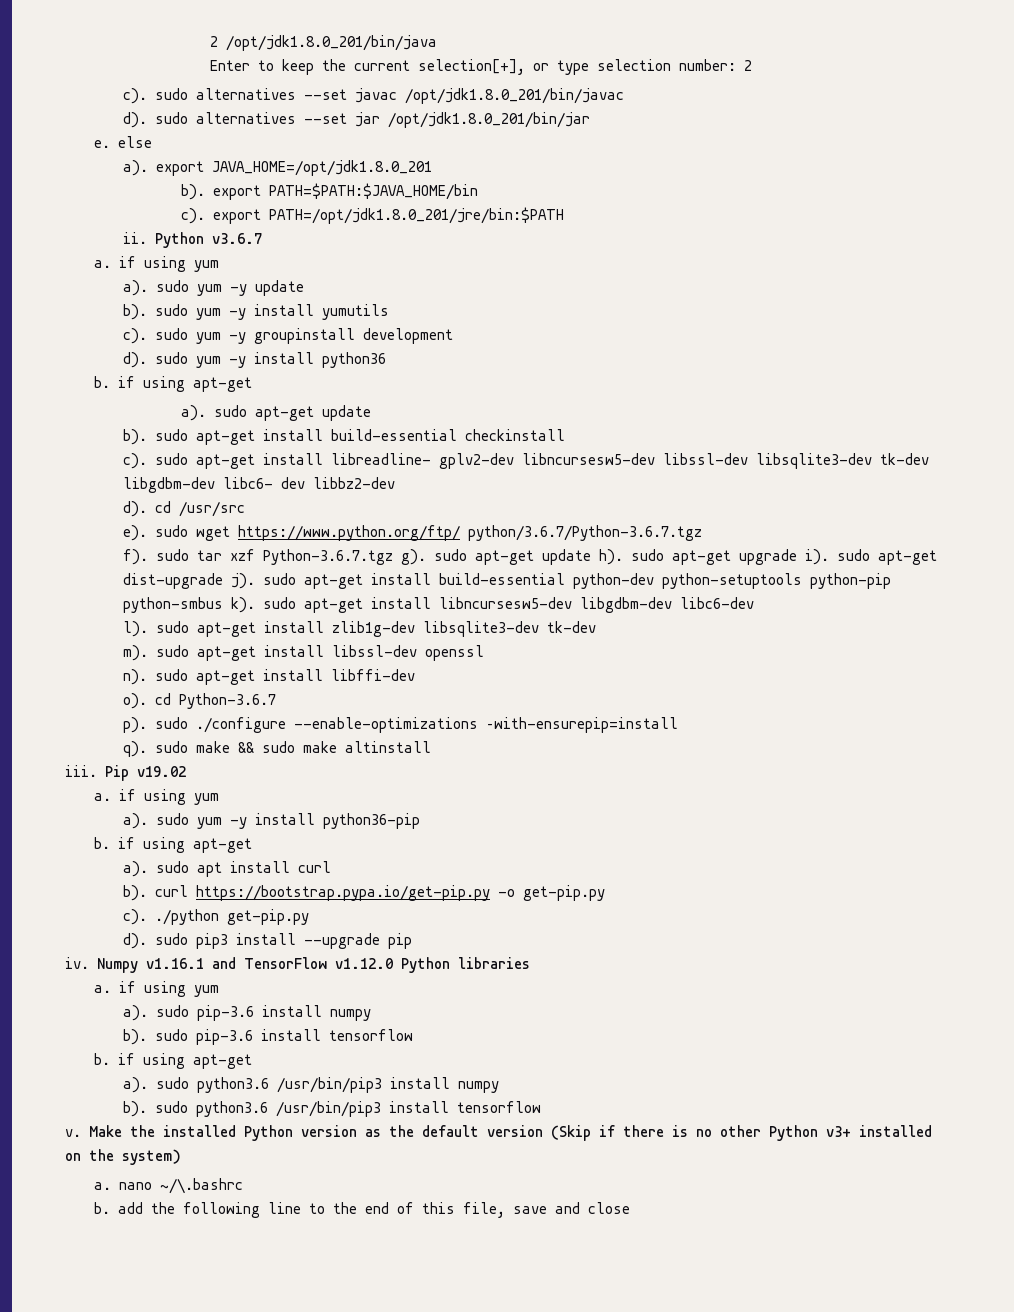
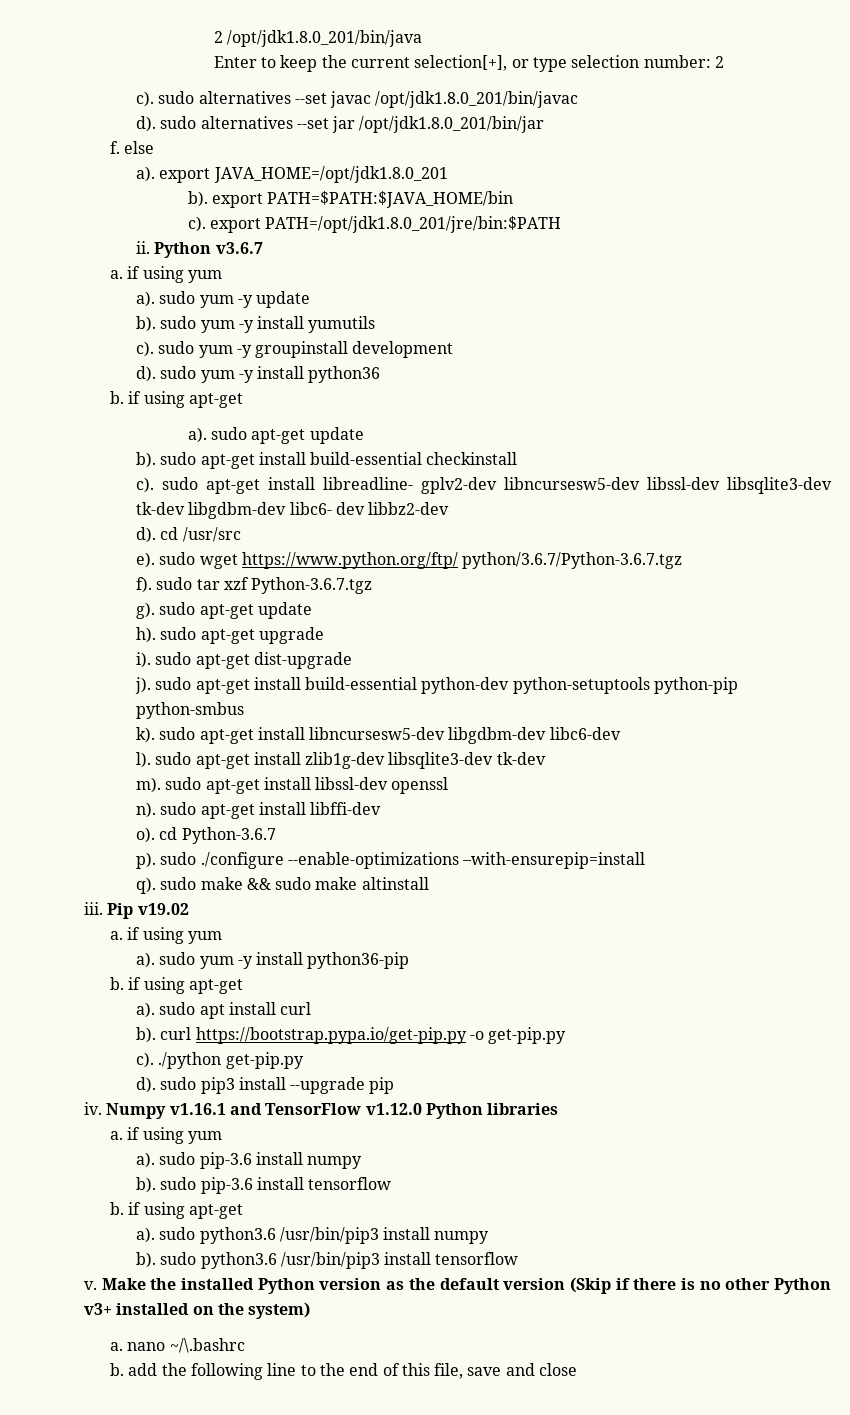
[93,140,110,148] e. -> [109,141,120,154] f.
(393, 557) none -> (373, 585) //
(591, 557) none -> (312, 610) //
(797, 557) none -> (324, 635) //
(223, 581) none -> (352, 660) //
(223, 605) none -> (244, 710) //

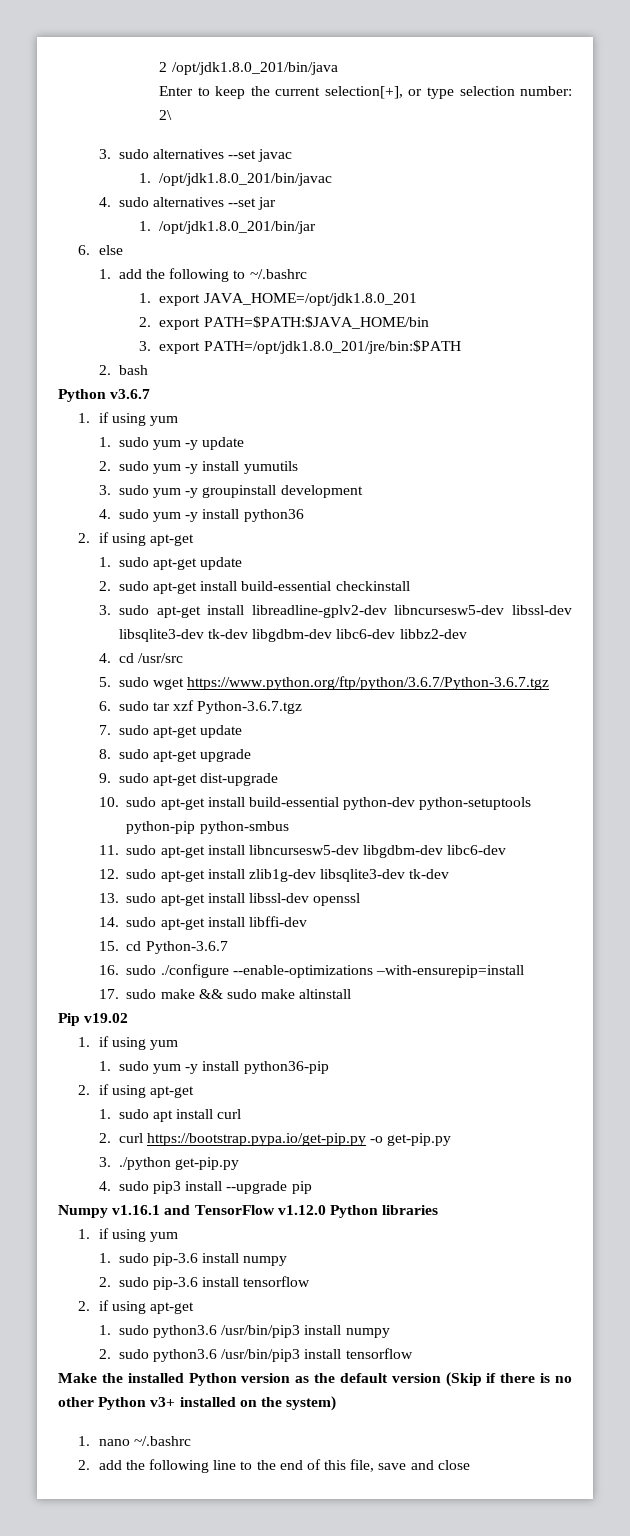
[714,56,724,68] [135,91,154,107] 2 // c). -> [159,110,173,120] [98,149,111,159] 2\ // 3.
(372, 99) none -> [139,173,152,183] // 1.
[135,116,156,132] d). -> [98,197,111,207] 4.
(356, 124) none -> [139,221,152,231] // 1.
[109,141,120,154] f. -> [78,245,91,255] 6.
[135,166,155,182] a). -> [98,268,307,282] [139,293,152,303] 1. add the following to ~/.bashrc // 1.
[187,191,208,207] b). -> [139,317,152,327] 2.
[187,216,206,232] c). -> [139,341,152,351] 3.
[135,241,150,254] ii. -> [98,365,148,375] 2. bash //
[109,266,222,283] [135,291,155,307] a. if using yum // a). -> [78,412,178,426] [98,437,111,447] 1. if using yum // 1.
[135,316,156,332] b). -> [98,461,111,471] 2.
[135,341,154,357] c). -> [98,485,111,495] 3.
[135,366,156,382] d). -> [98,509,111,519] 4.
[109,391,243,408] [187,427,364,444] [135,452,156,468] b. if using apt-get // a). sudo apt-get update // b). -> [78,532,194,546] [98,557,243,570] [98,581,111,591] 2. if using apt-get // 1. sudo apt-get update // 2.
[135,477,497,494] c). sudo apt-get install libreadline- gplv2-dev -> [98,605,387,618] 3. sudo apt-get install libreadline-gplv2-dev
[289,502,365,515] libc6- dev -> [336,629,396,639] libc6-dev
[135,527,156,543] d). -> [98,653,111,663] 4.
[135,552,155,568] e). -> [98,677,111,687] 5.
[241,552,683,569] [135,577,152,593] https://www.python.org/ftp/ python/3.6.7/Python-3.6.7.tgz // f). -> [187,676,550,690] [98,701,111,711] https://www.python.org/ftp/python/3.6.7/Python-3.6.7.tgz // 6.
[135,602,312,619] [135,627,156,643] g). sudo apt-get update // h). -> [98,725,243,738] [98,749,111,759] 7. sudo apt-get update // 8.
[135,652,151,668] i). -> [98,773,111,783] 9.
[134,677,151,694] j). -> [98,797,119,807] 10.
[135,727,155,743] k). -> [98,845,119,855] 11.
[135,752,151,768] l). -> [98,869,119,879] 12.
[135,777,161,793] m). -> [98,893,119,903] 13.
[135,802,156,818] n). -> [98,917,119,927] 14.
[135,827,155,843] o). -> [98,941,119,951] 15.
[135,852,156,869] p). -> [98,965,119,975] 16.
[135,877,156,894] q). -> [98,989,119,999] 17.
[84,902,103,915] iii. -> (352, 994) none
[109,927,222,944] [135,952,155,968] a. if using yum // a). -> [78,1036,178,1050] [98,1061,111,1071] 1. if using yum // 1.
[109,977,243,994] [135,1002,155,1018] b. if using apt-get // a). -> [78,1084,194,1098] [98,1109,111,1119] 2. if using apt-get // 1.
[135,1027,156,1043] b). -> [98,1133,111,1143] 2.
[135,1052,154,1068] c). -> [98,1157,111,1167] 3.
[135,1077,156,1093] d). -> [98,1181,111,1191] 4.
[84,1102,102,1115] iv. -> (312, 1187) none
[109,1127,222,1144] [135,1152,155,1168] a. if using yum // a). -> [78,1228,178,1242] [98,1253,111,1263] 1. if using yum // 1.
[135,1177,156,1193] b). -> [98,1277,111,1287] 2.
[109,1202,243,1219] [135,1227,155,1243] b. if using apt-get // a). -> [78,1300,194,1314] [98,1325,111,1335] 2. if using apt-get // 1.
[135,1252,156,1268] b). -> [98,1349,111,1359] 2.
[84,1281,97,1290] v. -> (413, 1353) none
[109,1338,245,1353] [109,1363,124,1376] a. nano ~/\.bashrc // b. -> [78,1436,191,1446] [78,1460,91,1470] 1. nano ~/.bashrc // 2.

